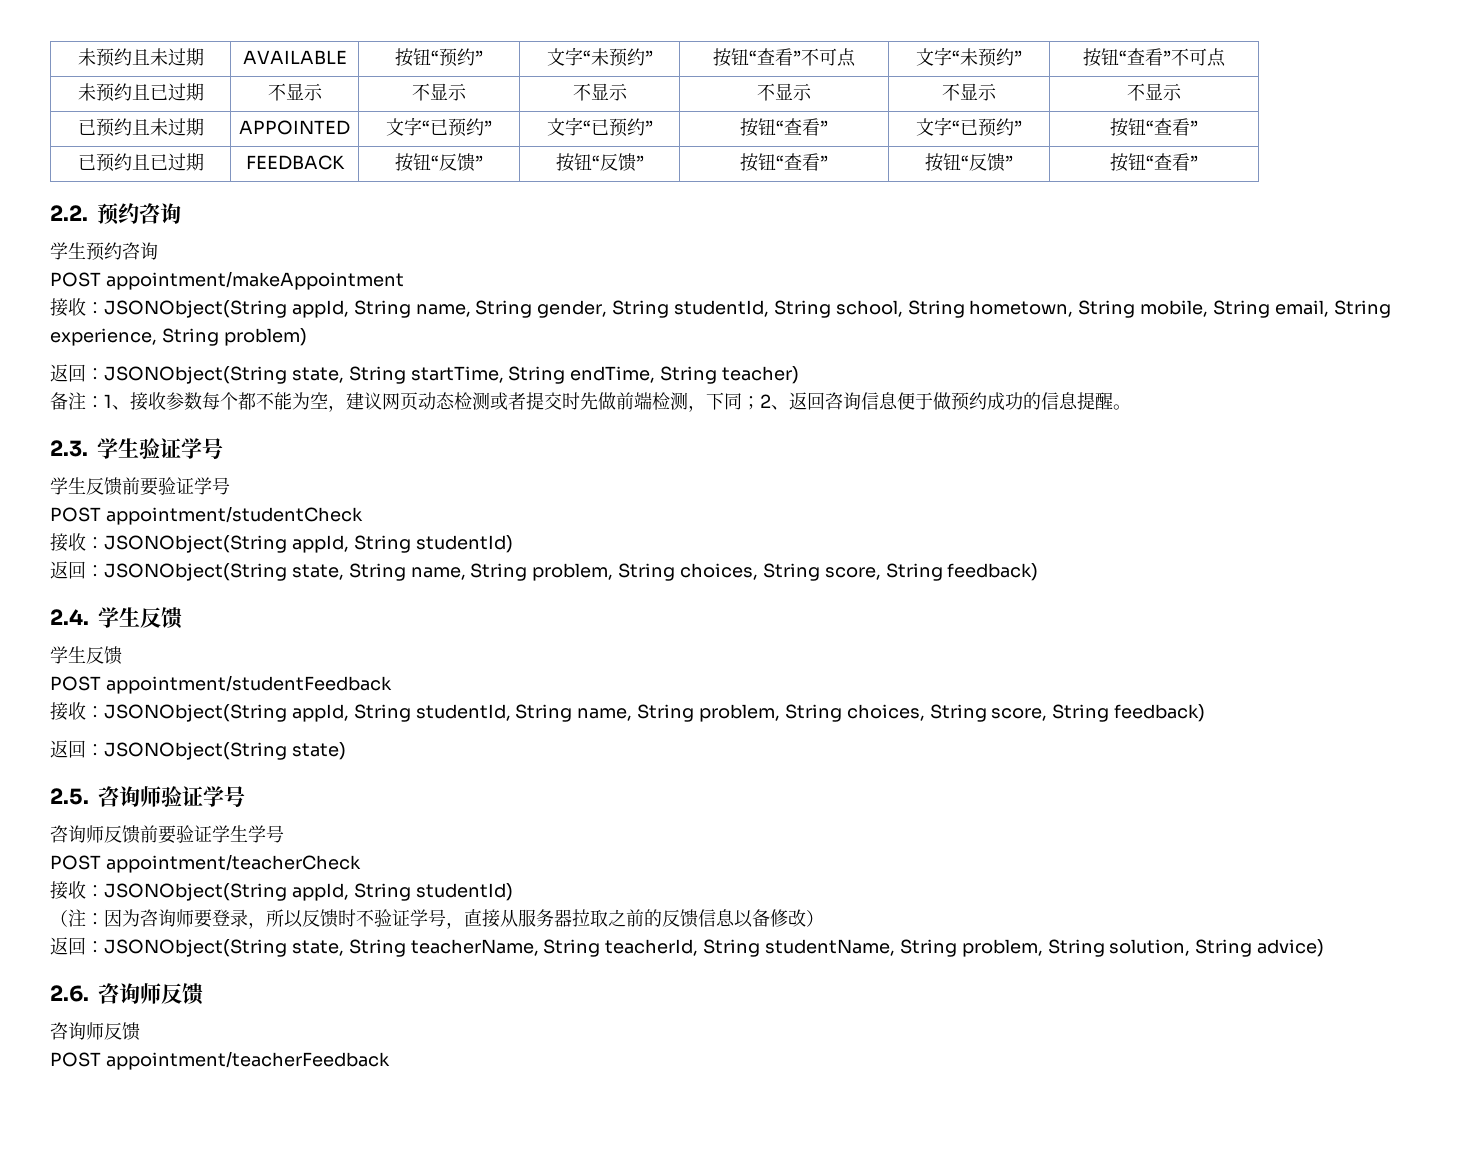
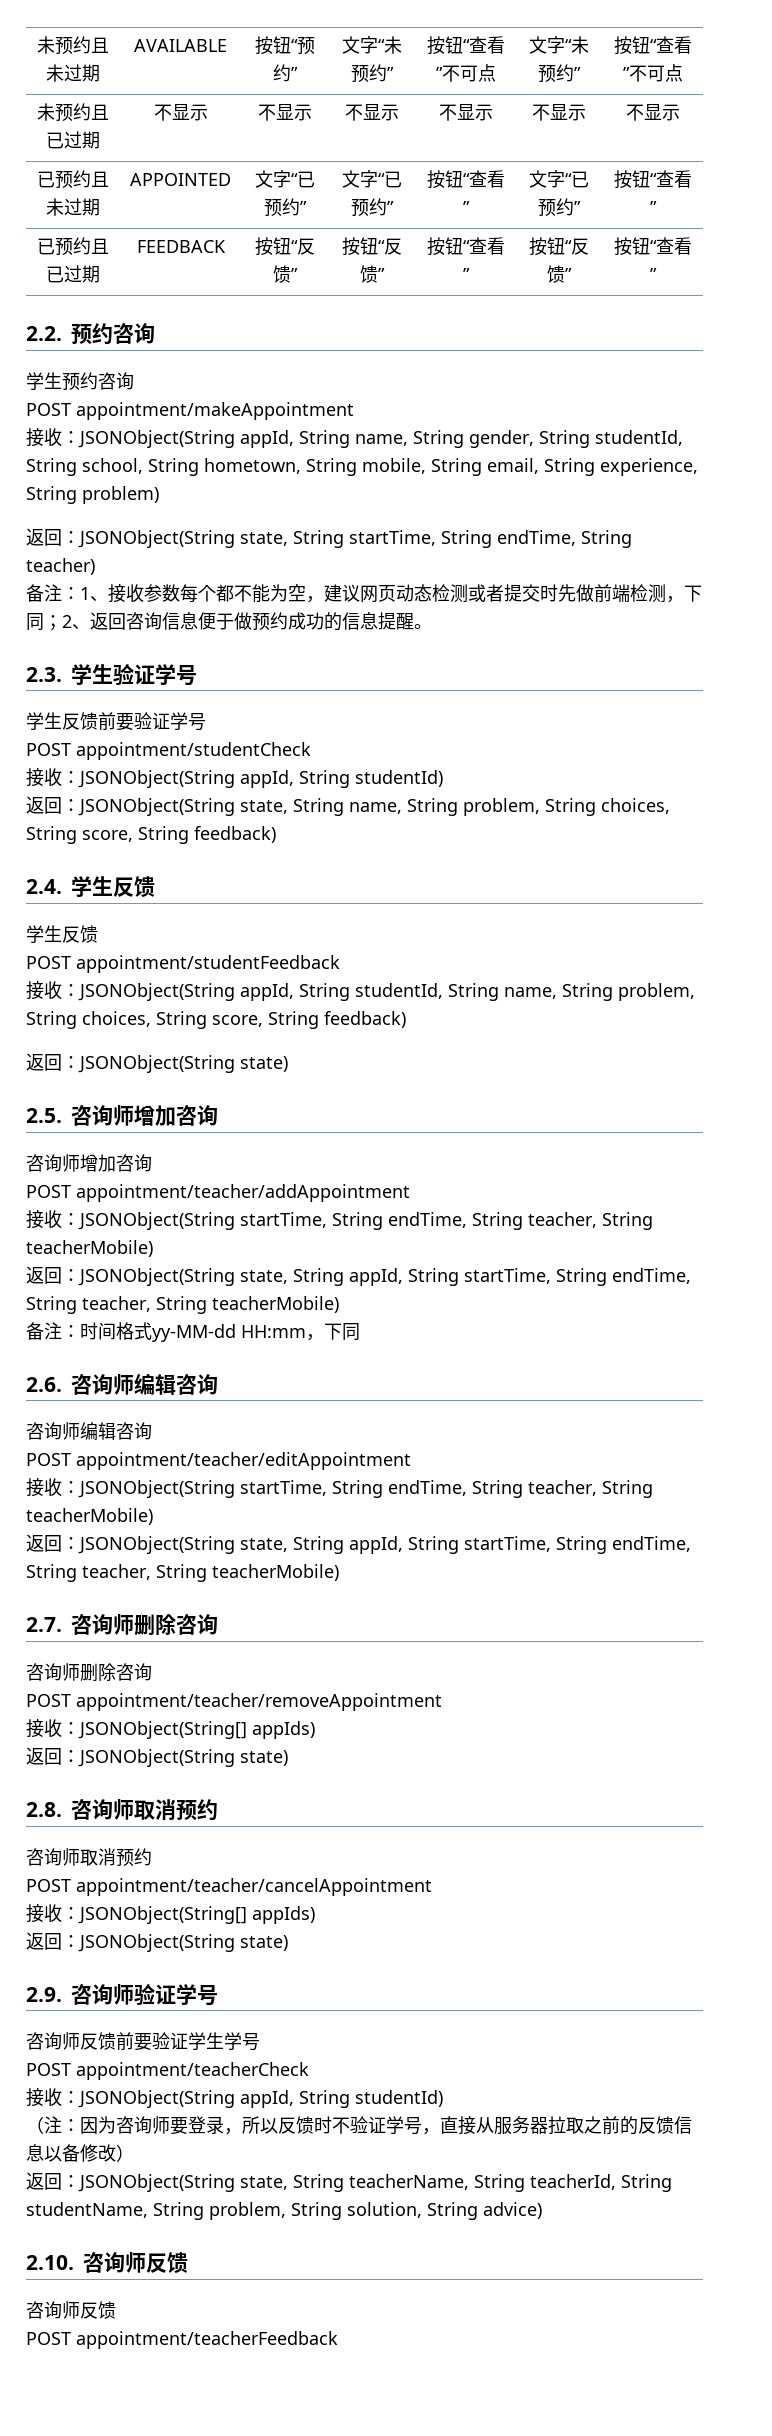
(161, 796) none -> [134,1105,218,1126] [26,1154,152,1172] [26,1184,410,1202] [26,1210,653,1230] [26,1240,153,1257] [26,1266,691,1286] [26,1296,339,1314] [26,1322,360,1342] [26,1373,218,1395] [26,1422,152,1440] [26,1452,411,1470] [26,1478,653,1498] [26,1508,153,1525] [26,1534,691,1554] [26,1564,339,1582] [26,1614,218,1636] [26,1663,152,1682] [26,1693,442,1711] [26,1719,315,1739] [26,1747,288,1767] [26,1799,218,1821] [26,1848,152,1867] [26,1878,432,1896] [26,1904,315,1924] [26,1932,288,1952] [26,1984,134,2005] 增加咨询 // 咨询师增加咨询 // POST appointment/teacher/addAppointment // 接收：JSONObject(String startTime, String endTime, String teacher, String teacherMobile) // 返回：JSONObject(String state, String appId, String startTime, String endTime, String teacher, String teacherMobile) // 备注：时间格式yy-MM-dd HH:mm，下同 // 2.6.咨询师编辑咨询 // 咨询师编辑咨询 // POST appointment/teacher/editAppointment // 接收：JSONObject(String startTime, String endTime, String teacher, String teacherMobile) // 返回：JSONObject(String state, String appId, String startTime, String endTime, String teacher, String teacherMobile) // 2.7.咨询师删除咨询 // 咨询师删除咨询 // POST appointment/teacher/removeAppointment // 接收：JSONObject(String[] appIds) // 返回：JSONObject(String state) // 2.8.咨询师取消预约 // 咨询师取消预约 // POST appointment/teacher/cancelAppointment // 接收：JSONObject(String[] appIds) // 返回：JSONObject(String state) // 2.9.咨询师
[50,985,89,1002] 2.6. -> [26,2255,74,2270] 2.10.

